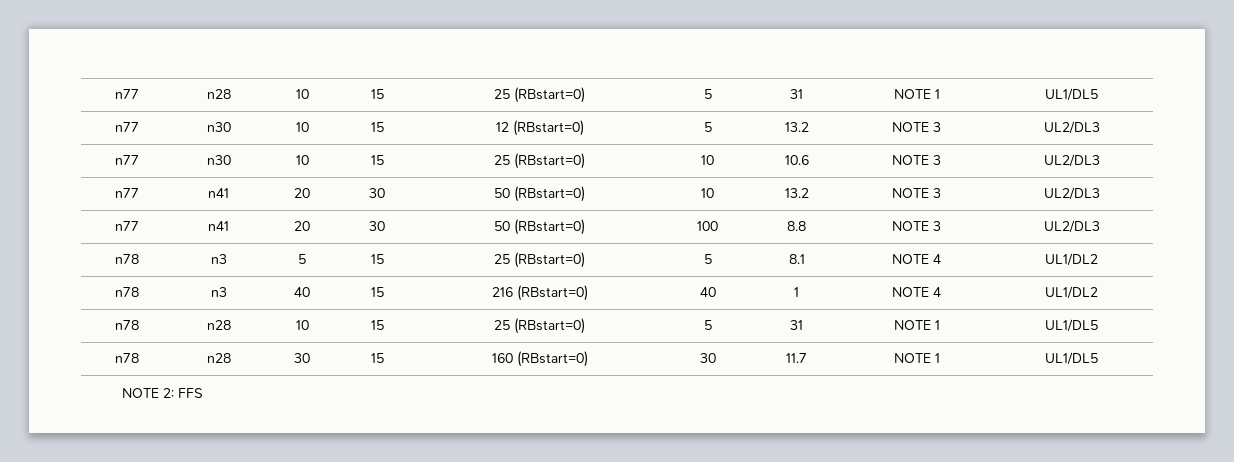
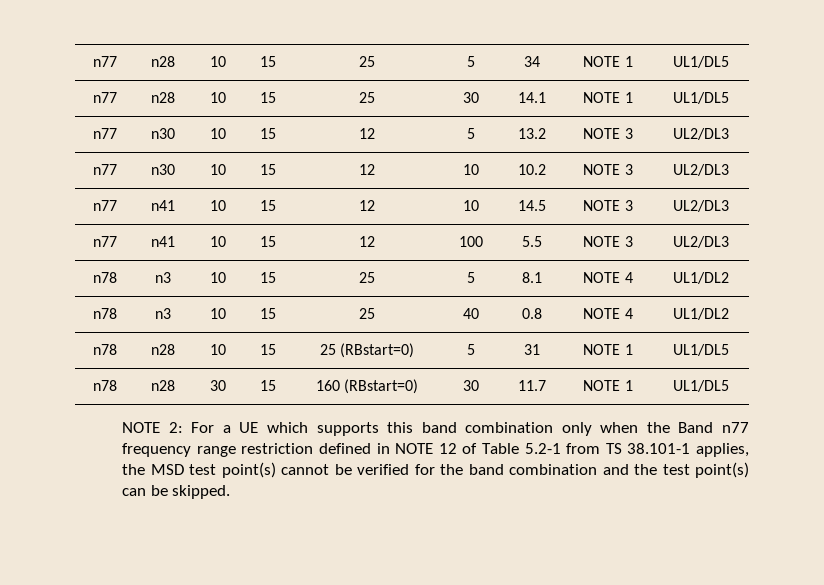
[115,89,139,99] [206,89,231,99] [295,89,309,99] [370,89,384,99] [494,87,585,103] [703,89,712,99] [790,89,803,99] n77 | n28 | 10 | 15 | 25 (RBstart=0) | 5 | 31 -> [92,56,117,67] [151,56,175,67] [209,56,226,67] [259,56,276,67] [359,56,375,67] [467,56,475,67] [524,56,540,67] [583,56,633,67] [672,56,729,68] [92,92,117,103] [151,92,175,103] [209,92,226,103] [259,92,276,103] [359,92,375,103] [463,92,479,103] [518,92,546,103] n77 | n28 | 10 | 15 | 25 | 5 | 34 | NOTE 1 | UL1/DL5 // n77 | n28 | 10 | 15 | 25 | 30 | 14.1
[512,120,584,136] (RBstart=0) -> (375, 133) none
[494,153,585,169] [701,155,714,165] [784,155,809,165] [892,155,941,165] [1043,154,1100,167] [115,188,139,198] [208,188,229,198] [294,188,310,198] [369,188,385,198] [494,186,585,202] [701,188,714,198] [784,188,809,198] [892,188,941,198] [1043,187,1100,200] [115,221,139,231] [208,221,229,231] [294,221,310,231] [369,221,385,231] [494,219,585,235] 25 (RBstart=0) | 10 | 10.6 | NOTE 3 | UL2/DL3 // n77 | n41 | 20 | 30 | 50 (RBstart=0) | 10 | 13.2 | NOTE 3 | UL2/DL3 // n77 | n41 | 20 | 30 | 50 (RBstart=0) -> [359,164,375,175] [463,164,479,175] [518,164,546,175] [583,164,633,175] [672,164,729,176] [92,200,117,211] [151,200,175,211] [209,200,226,211] [259,200,276,211] [359,200,375,211] [463,200,479,211] [518,200,546,211] [583,200,633,211] [672,200,729,212] [92,236,117,247] [151,236,175,247] [209,236,226,247] [259,236,276,247] [359,236,375,247] 12 | 10 | 10.2 | NOTE 3 | UL2/DL3 // n77 | n41 | 10 | 15 | 12 | 10 | 14.5 | NOTE 3 | UL2/DL3 // n77 | n41 | 10 | 15 | 12
[787,221,806,231] 8.8 -> [522,236,542,247] 5.5
[298,254,306,264] [370,254,384,264] [494,252,585,268] 5 | 15 | 25 (RBstart=0) -> [209,272,226,283] [259,272,276,283] [359,272,375,283] 10 | 15 | 25
[294,287,310,297] [370,287,384,297] [491,285,588,301] [699,287,716,297] [794,287,799,297] 40 | 15 | 216 (RBstart=0) | 40 | 1 -> [209,308,226,319] [259,308,276,319] [359,308,375,319] [463,308,479,319] [522,308,542,319] 10 | 15 | 25 | 40 | 0.8
[178,388,204,398] FFS -> [191,422,749,436] [122,443,749,457] [122,462,749,478] [122,485,231,499] For a UE which supports this band combination only when the Band n77 frequency range restriction defined in NOTE 12 of Table 5.2-1 from TS 38.101-1 applies, the MSD test point(s) cannot be verified for the band combination and the test point(s) can be skipped.

